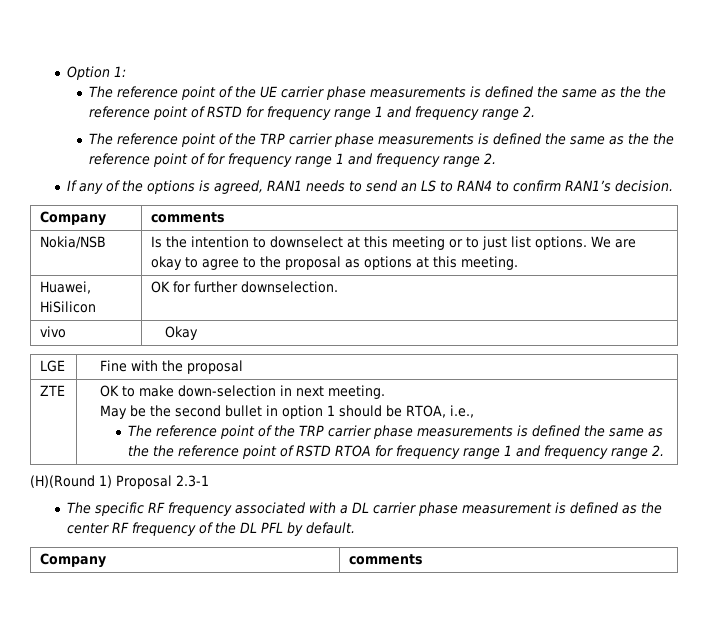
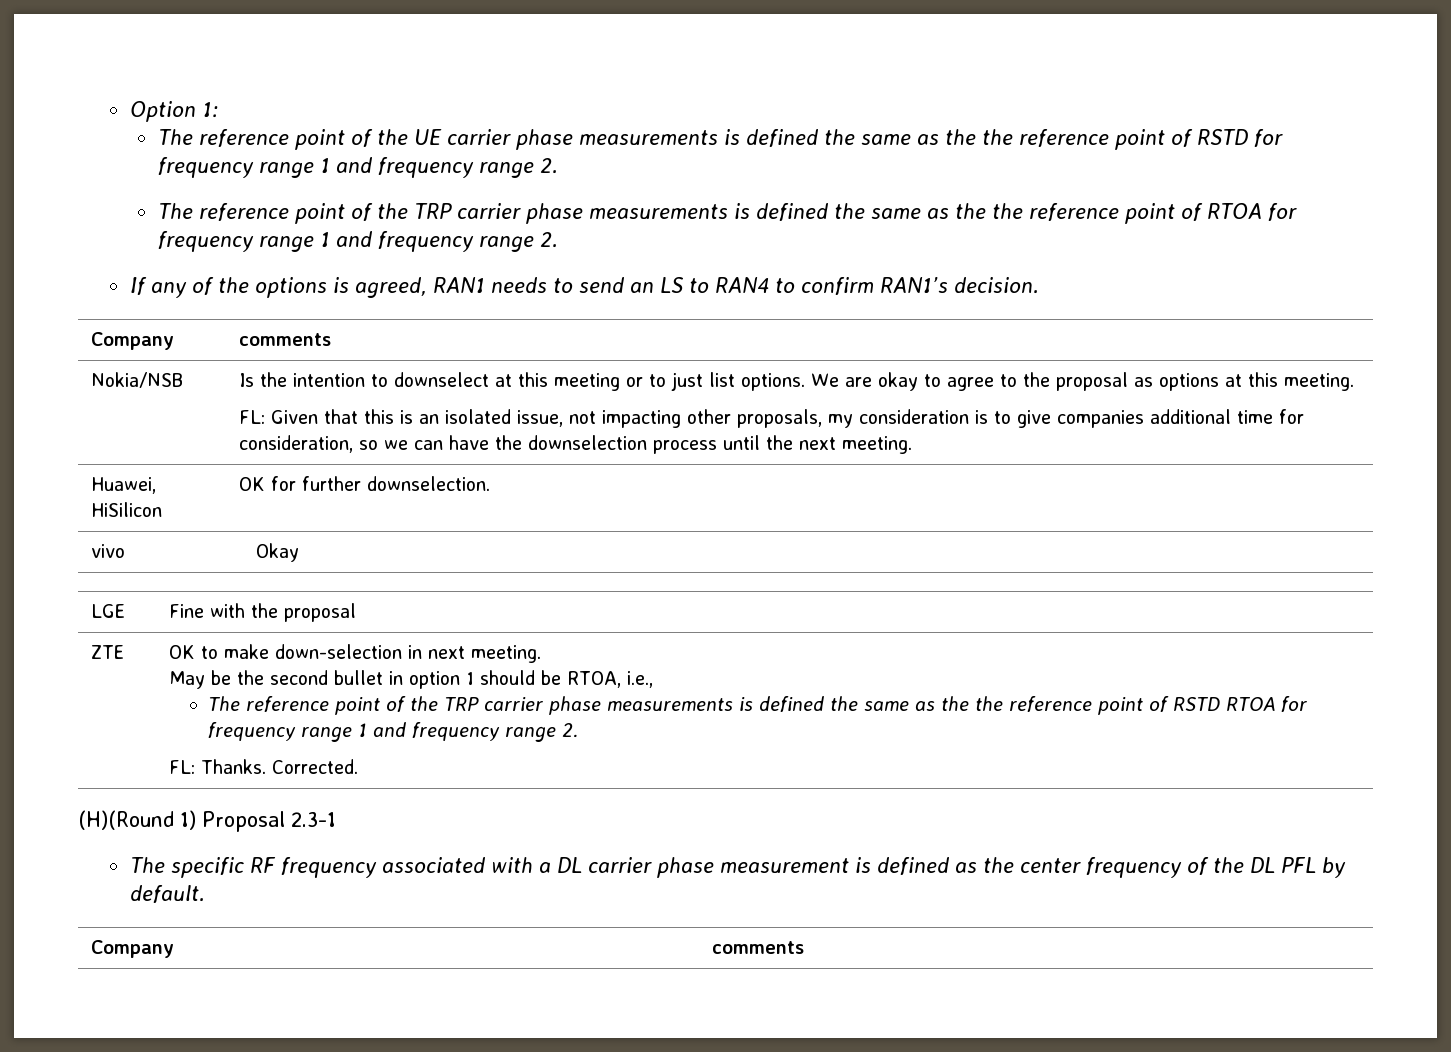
(206, 159) none -> [1206,203,1262,219] RTOA
(519, 263) none -> [239,409,1305,428] [239,435,913,454] // FL: Given that this is an isolated issue, not impacting other proposals, my consideration is to give companies additional time for consideration, so we can have the downselection process until the next meeting.
(664, 450) none -> [168,759,358,774] // FL: Thanks. Corrected.
[111,522,129,533] RF -> (1081, 865) none

